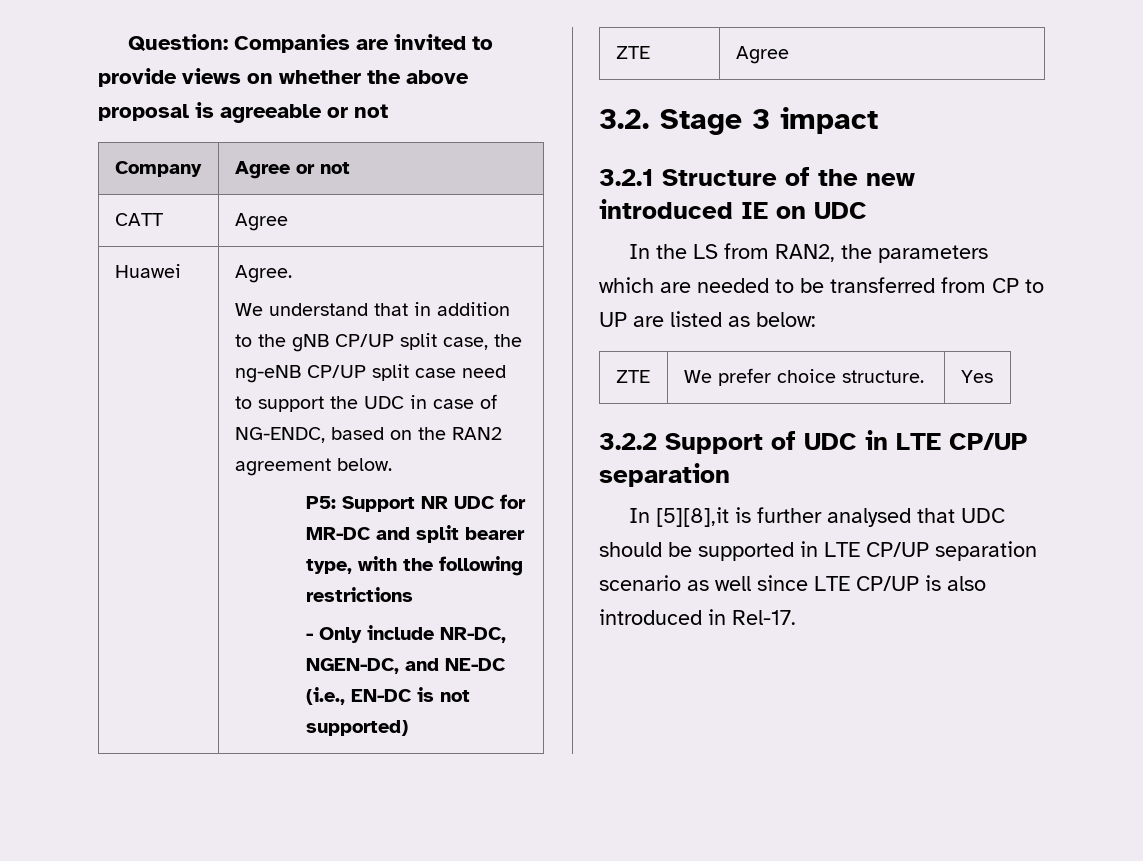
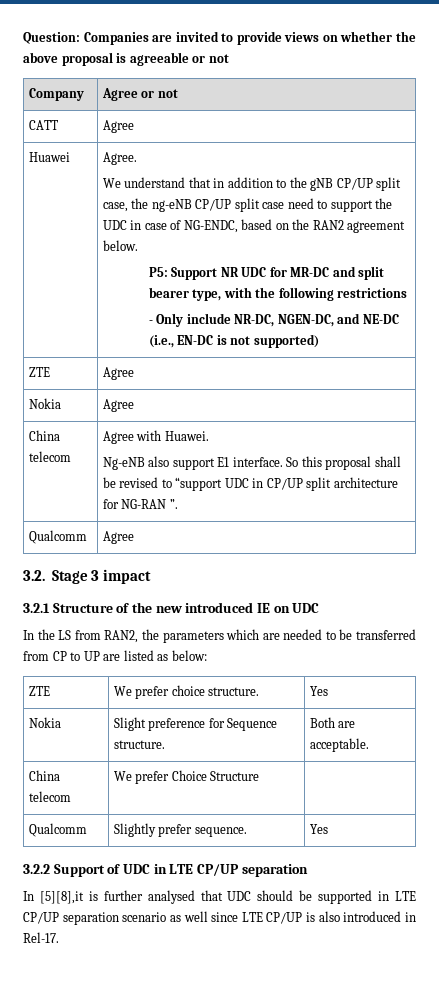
(789, 55) none -> [28,398,61,409] [102,399,134,412] [28,430,60,441] [28,451,71,462] [102,430,209,444] [102,456,401,470] [102,477,398,491] [102,499,178,509] [28,530,87,544] [102,531,134,544] // Nokia | Agree // China telecom | Agree with Huawei. // Ng-eNB also support E1 interface. So this proposal shall be revised to “support UDC in CP/UP split architecture for NG-RAN ”. // Qualcomm | Agree
(993, 376) none -> [28,717,61,728] [113,717,278,731] [113,740,165,749] [309,717,356,728] [309,738,369,752] [28,770,60,781] [28,791,71,802] [113,770,260,784] [28,823,87,837] [113,823,247,837] [309,824,328,834] // Nokia | Slight preference for Sequence structure. | Both are acceptable. // China telecom | We prefer Choice Structure | // Qualcomm | Slightly prefer sequence. | Yes

